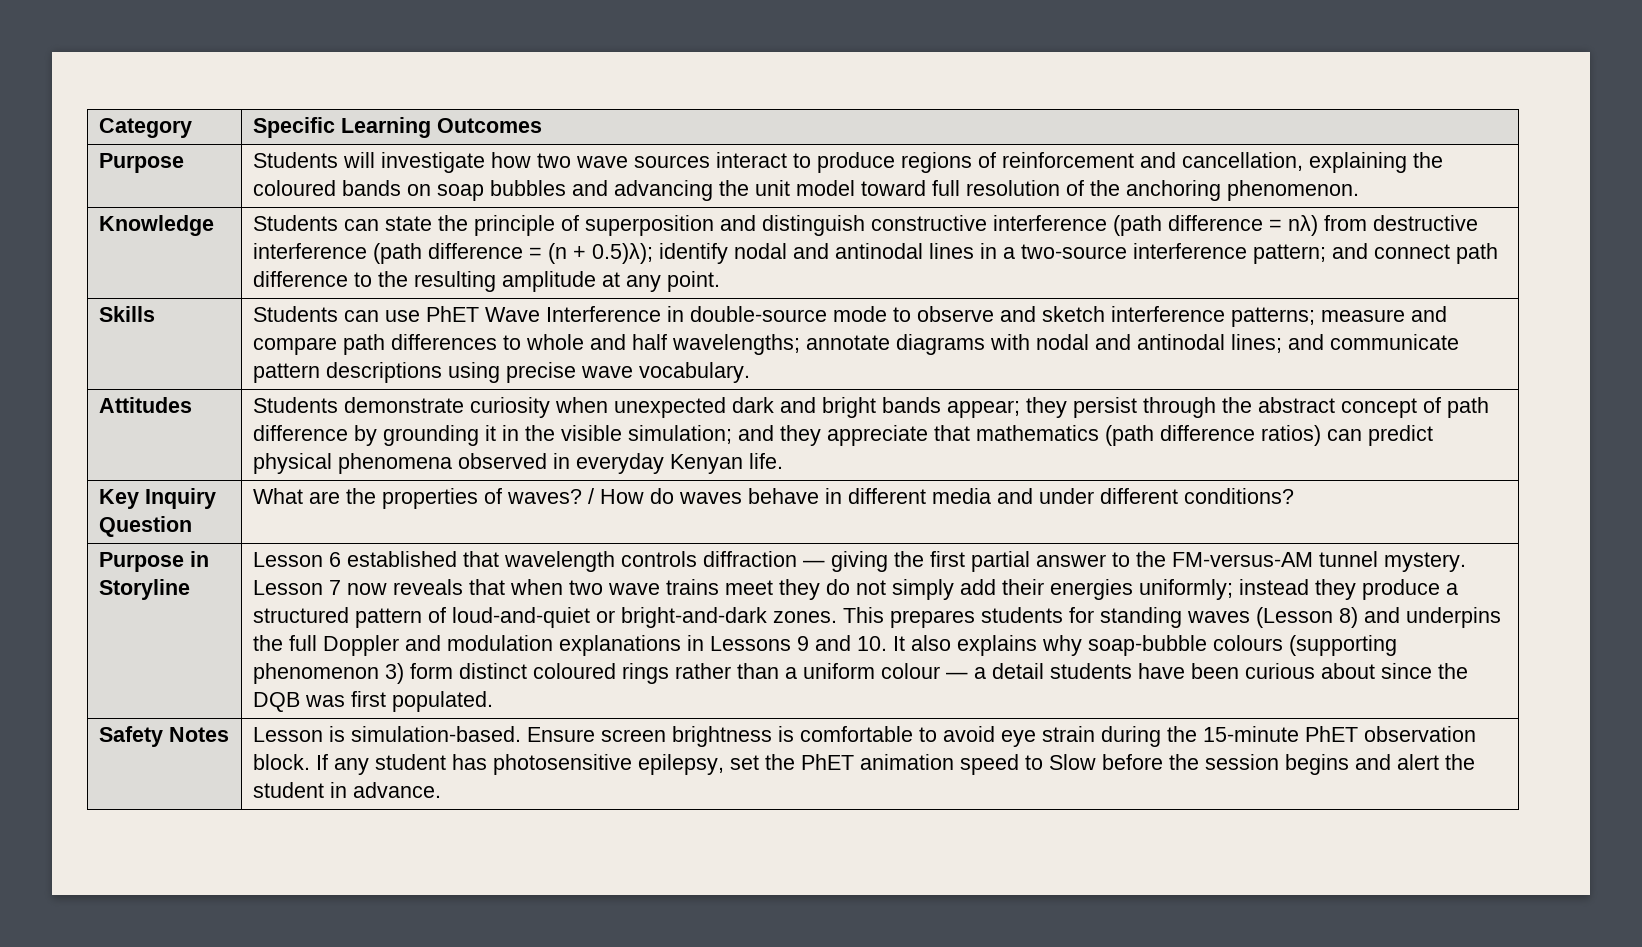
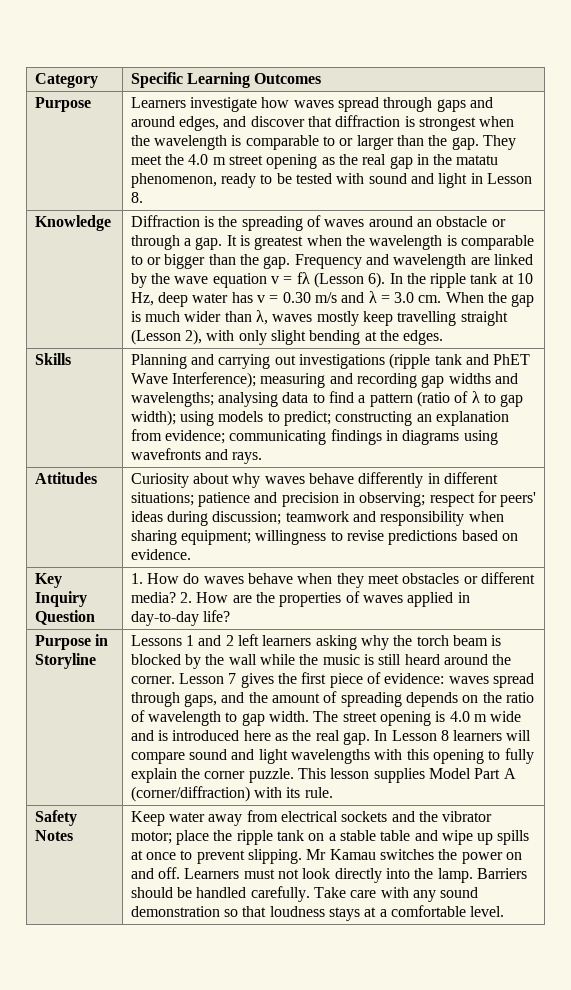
[253,152,1444,173] [253,180,1360,201] [99,215,215,236] [253,215,1479,236] [253,243,1499,264] [253,271,721,292] [99,306,156,322] [253,306,1448,327] [253,334,1460,355] [253,362,751,383] [99,397,193,413] [253,397,1490,418] [253,425,1434,446] [253,453,784,474] [99,488,217,509] [99,516,193,537] [253,488,1295,509] [99,551,210,572] [99,579,191,600] [253,551,1467,572] [253,579,1459,600] [253,607,1502,628] [253,635,1398,656] [253,663,1469,684] [253,691,494,712] [99,726,230,747] [253,726,1477,747] [253,754,1476,775] [253,782,442,798] Students will investigate how two wave sources interact to produce regions of reinforcement and cancellation, explaining the coloured bands on soap bubbles and advancing the unit model toward full resolution of the anchoring phenomenon. // Knowledge | Students can state the principle of superposition and distinguish constructive interference (path difference = nλ) from destructive interference (path difference = (n + 0.5)λ); identify nodal and antinodal lines in a two-source interference pattern; and connect path difference to the resulting amplitude at any point. // Skills | Students can use PhET Wave Interference in double-source mode to observe and sketch interference patterns; measure and compare path differences to whole and half wavelengths; annotate diagrams with nodal and antinodal lines; and communicate pattern descriptions using precise wave vocabulary. // Attitudes | Students demonstrate curiosity when unexpected dark and bright bands appear; they persist through the abstract concept of path difference by grounding it in the visible simulation; and they appreciate that mathematics (path difference ratios) can predict physical phenomena observed in everyday Kenyan life. // Key Inquiry Question | What are the properties of waves? / How do waves behave in different media and under different conditions? // Purpose in Storyline | Lesson 6 established that wavelength controls diffraction — giving the first partial answer to the FM-versus-AM tunnel mystery. Lesson 7 now reveals that when two wave trains meet they do not simply add their energies uniformly; instead they produce a structured pattern of loud-and-quiet or bright-and-dark zones. This prepares students for standing waves (Lesson 8) and underpins the full Doppler and modulation explanations in Lessons 9 and 10. It also explains why soap-bubble colours (supporting phenomenon 3) form distinct coloured rings rather than a uniform colour — a detail students have been curious about since the DQB was first populated. // Safety Notes | Lesson is simulation-based. Ensure screen brightness is comfortable to avoid eye strain during the 15-minute PhET observation block. If any student has photosensitive epilepsy, set the PhET animation speed to Slow before the session begins and alert the student in advance. -> [130,97,493,112] [130,115,515,131] [130,135,516,150] [130,154,499,169] [130,173,532,188] [130,192,143,203] [34,215,111,231] [130,215,506,231] [130,235,534,250] [130,254,533,269] [130,272,534,288] [130,291,535,307] [130,310,508,326] [130,329,444,345] [34,353,71,365] [130,353,531,369] [130,372,518,388] [130,391,524,407] [130,410,509,426] [130,429,498,445] [130,448,263,464] [34,472,97,484] [130,472,498,488] [130,491,537,507] [130,511,504,526] [130,530,518,545] [130,549,191,560] [34,573,62,588] [34,591,87,607] [34,610,95,625] [130,572,535,588] [130,591,470,607] [130,610,230,626] [34,634,108,650] [34,653,96,669] [130,634,502,650] [130,654,512,669] [130,672,534,688] [130,691,534,707] [130,710,522,726] [130,730,532,745] [130,748,534,764] [130,768,516,783] [130,786,333,802] [34,810,77,826] [34,830,73,841] [130,810,493,826] [130,830,530,845] [130,849,522,864] [130,867,527,883] [130,886,479,902] [130,905,505,921] Learners investigate how waves spread through gaps and around edges, and discover that diffraction is strongest when the wavelength is comparable to or larger than the gap. They meet the 4.0 m street opening as the real gap in the matatu phenomenon, ready to be tested with sound and light in Lesson 8. // Knowledge | Diffraction is the spreading of waves around an obstacle or through a gap. It is greatest when the wavelength is comparable to or bigger than the gap. Frequency and wavelength are linked by the wave equation v = fλ (Lesson 6). In the ripple tank at 10 Hz, deep water has v = 0.30 m/s and λ = 3.0 cm. When the gap is much wider than λ, waves mostly keep travelling straight (Lesson 2), with only slight bending at the edges. // Skills | Planning and carrying out investigations (ripple tank and PhET Wave Interference); measuring and recording gap widths and wavelengths; analysing data to find a pattern (ratio of λ to gap width); using models to predict; constructing an explanation from evidence; communicating findings in diagrams using wavefronts and rays. // Attitudes | Curiosity about why waves behave differently in different situations; patience and precision in observing; respect for peers' ideas during discussion; teamwork and responsibility when sharing equipment; willingness to revise predictions based on evidence. // Key Inquiry Question | 1. How do waves behave when they meet obstacles or different media? 2. How are the properties of waves applied in day-to-day life? // Purpose in Storyline | Lessons 1 and 2 left learners asking why the torch beam is blocked by the wall while the music is still heard around the corner. Lesson 7 gives the first piece of evidence: waves spread through gaps, and the amount of spreading depends on the ratio of wavelength to gap width. The street opening is 4.0 m wide and is introduced here as the real gap. In Lesson 8 learners will compare sound and light wavelengths with this opening to fully explain the corner puzzle. This lesson supplies Model Part A (corner/diffraction) with its rule. // Safety Notes | Keep water away from electrical sockets and the vibrator motor; place the ripple tank on a stable table and wipe up spills at once to prevent slipping. Mr Kamau switches the power on and off. Learners must not look directly into the lamp. Barriers should be handled carefully. Take care with any sound demonstration so that loudness stays at a comfortable level.

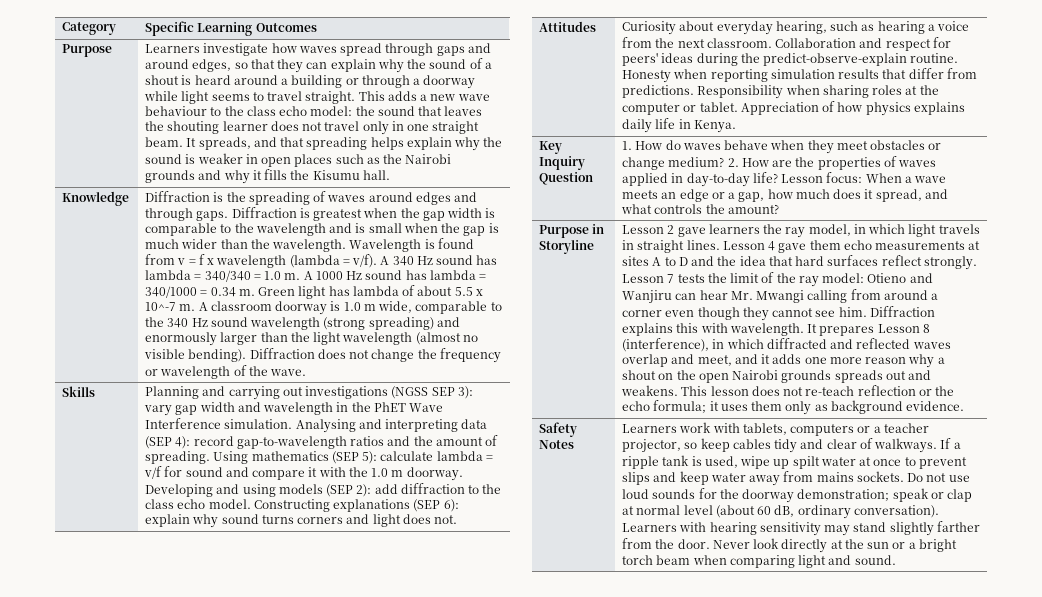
[223,115,515,131] [130,135,516,150] [130,154,499,169] [130,173,532,188] [130,192,143,203] and discover that diffraction is strongest when the wavelength is comparable to or larger than the gap. They meet the 4.0 m street opening as the real gap in the matatu phenomenon, ready to be tested with sound and light in Lesson 8. -> [234,58,492,73] [145,75,476,89] [144,91,490,104] [145,106,483,116] [145,121,480,135] [145,137,503,151] [145,153,452,167] [145,169,390,184] so that they can explain why the sound of a shout is heard around a building or through a doorway while light seems to travel straight. This adds a new wave behaviour to the class echo model: the sound that leaves the shouting learner does not travel only in one straight beam. It spreads, and that spreading helps explain why the sound is weaker in open places such as the Nairobi grounds and why it fills the Kisumu hall.
[416,216,506,227] [130,235,237,250] an obstacle or through a gap. It -> [415,192,478,205] [145,207,297,221] edges and through gaps. Diffraction
[369,235,534,250] [130,254,533,269] [130,272,534,288] [130,291,484,307] wavelength is comparable to or bigger than the gap. Frequency and wavelength are linked by the wave equation v = fλ (Lesson 6). In the ripple tank at 10 Hz, deep water has v = 0.30 m/s and λ = 3.0 cm. When -> [422,208,496,221] [145,223,438,236] gap width is comparable to the wavelength and is small when
[255,310,508,326] [130,329,444,345] λ, waves mostly keep travelling straight (Lesson 2), with only slight bending at the edges. -> [250,238,474,252] [145,254,498,268] [145,270,487,282] [145,285,483,299] [145,301,502,315] [145,317,460,330] [145,332,478,346] [144,348,501,363] [145,365,307,379] the wavelength. Wavelength is found from v = f x wavelength (lambda = v/f). A 340 Hz sound has lambda = 340/340 = 1.0 m. A 1000 Hz sound has lambda = 340/1000 = 0.34 m. Green light has lambda of about 5.5 x 10^-7 m. A classroom doorway is 1.0 m wide, comparable to the 340 Hz sound wavelength (strong spreading) and enormously larger than the light wavelength (almost no visible bending). Diffraction does not change the frequency or wavelength of the wave.
[389,353,531,369] [130,372,518,388] [130,391,524,407] [130,410,509,426] [130,429,498,445] [130,448,263,464] [34,472,97,484] [130,472,498,488] [130,492,426,507] (ripple tank and PhET Wave Interference); measuring and recording gap widths and wavelengths; analysing data to find a pattern (ratio of λ to gap width); using models to predict; constructing an explanation from evidence; communicating findings in diagrams using wavefronts and rays. // Attitudes | Curiosity about why waves behave differently in different situations; patience and precision in observing; -> [391,386,473,399] [144,402,444,416] [145,418,488,433] [145,435,499,449] [145,451,493,464] [144,466,463,481] [145,483,502,497] [145,499,459,512] [145,514,458,528] [539,21,597,32] [622,21,970,35] [622,37,883,48] (NGSS SEP 3): vary gap width and wavelength in the PhET Wave Interference simulation. Analysing and interpreting data (SEP 4): record gap-to-wavelength ratios and the amount of spreading. Using mathematics (SEP 5): calculate lambda = v/f for sound and compare it with the 1.0 m doorway. Developing and using models (SEP 2): add diffraction to the class echo model. Constructing explanations (SEP 6): explain why sound turns corners and light does not. // Attitudes | Curiosity about everyday hearing, such as hearing a voice from the next classroom. Collaboration and
[212,511,504,526] [130,530,518,545] [130,549,191,560] discussion; teamwork and responsibility when sharing equipment; willingness to revise predictions based on evidence. -> [740,53,959,66] [622,68,977,83] [622,85,939,99] [622,101,965,116] [622,118,736,133] the predict-observe-explain routine. Honesty when reporting simulation results that differ from predictions. Responsibility when sharing roles at the computer or tablet. Appreciation of how physics explains daily life in Kenya.
[480,572,535,584] [130,592,176,603] different media? -> [622,157,725,170] change medium?
[34,634,108,650] [34,653,96,669] [130,634,502,650] [130,654,512,669] [130,672,534,688] [130,691,534,707] [130,710,522,726] [130,730,532,745] [130,748,534,764] [130,768,516,783] [130,786,333,802] [34,810,77,826] [34,830,73,841] [130,810,493,826] [130,830,530,845] [130,849,522,864] [130,867,527,883] [130,886,479,902] [130,905,505,921] // Purpose in Storyline | Lessons 1 and 2 left learners asking why the torch beam is blocked by the wall while the music is still heard around the corner. Lesson 7 gives the first piece of evidence: waves spread through gaps, and the amount of spreading depends on the ratio of wavelength to gap width. The street opening is 4.0 m wide and is introduced here as the real gap. In Lesson 8 learners will compare sound and light wavelengths with this opening to fully explain the corner puzzle. This lesson supplies Model Part A (corner/diffraction) with its rule. // Safety Notes | Keep water away from electrical sockets and the vibrator motor; place the ripple tank on a stable table and wipe up spills at once to prevent slipping. Mr Kamau switches the power on and off. Learners must not look directly into the lamp. Barriers should be handled carefully. Take care with any sound demonstration so that loudness stays at a comfortable level. -> [781,172,947,183] [622,189,948,202] [621,204,779,214] [539,224,605,238] [539,240,595,254] [622,224,980,238] [622,240,981,253] [622,255,977,270] [622,272,933,287] [622,289,939,304] [622,306,935,321] [622,323,930,336] [622,338,951,352] [622,354,945,368] [622,370,932,383] [621,385,955,396] [622,400,965,415] [539,422,578,437] [539,440,575,449] [622,422,929,436] [622,438,961,453] [622,455,967,469] [622,471,970,486] [622,488,973,503] [622,505,939,519] [622,521,980,536] [622,538,957,553] [622,555,896,568] Lesson focus: When a wave meets an edge or a gap, how much does it spread, and what controls the amount? // Purpose in Storyline | Lesson 2 gave learners the ray model, in which light travels in straight lines. Lesson 4 gave them echo measurements at sites A to D and the idea that hard surfaces reflect strongly. Lesson 7 tests the limit of the ray model: Otieno and Wanjiru can hear Mr. Mwangi calling from around a corner even though they cannot see him. Diffraction explains this with wavelength. It prepares Lesson 8 (interference), in which diffracted and reflected waves overlap and meet, and it adds one more reason why a shout on the open Nairobi grounds spreads out and weakens. This lesson does not re-teach reflection or the echo formula; it uses them only as background evidence. // Safety Notes | Learners work with tablets, computers or a teacher projector, so keep cables tidy and clear of walkways. If a ripple tank is used, wipe up spilt water at once to prevent slips and keep water away from mains sockets. Do not use loud sounds for the doorway demonstration; speak or clap at normal level (about 60 dB, ordinary conversation). Learners with hearing sensitivity may stand slightly farther from the door. Never look directly at the sun or a bright torch beam when comparing light and sound.

